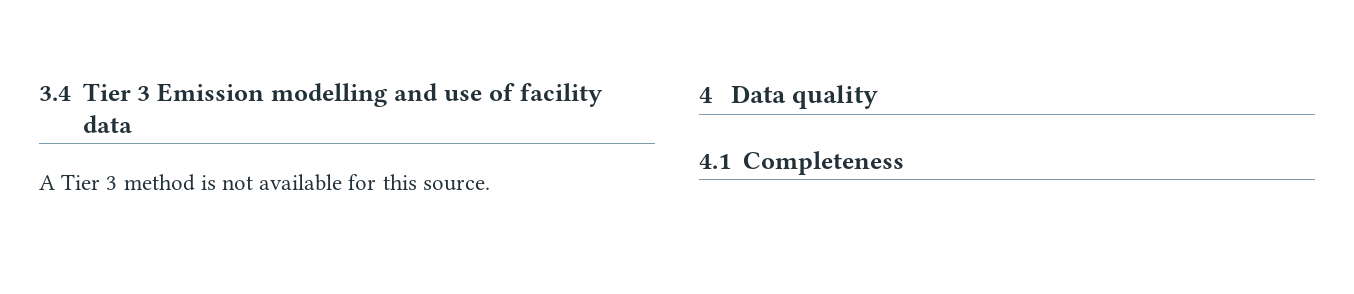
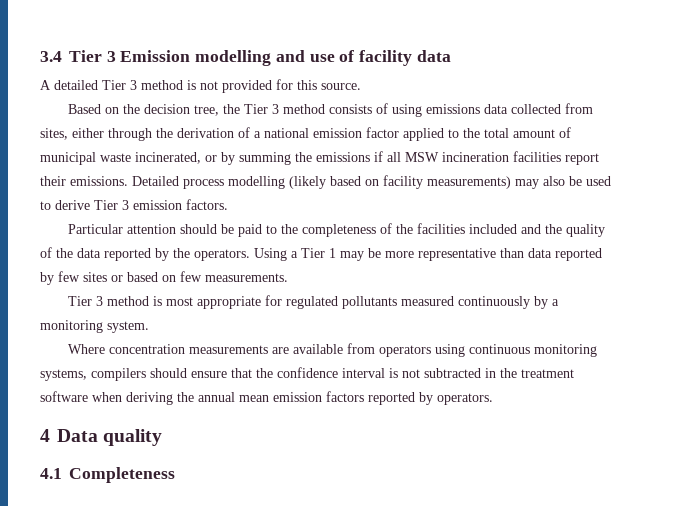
(55, 182) none -> [54,80,98,90] detailed
[259,174,343,191] available -> [222,80,272,93] provided
(490, 185) none -> [67,103,593,117] [40,127,571,141] [40,151,599,165] [40,175,611,189] [40,199,228,210] [67,223,605,237] [40,247,602,261] [40,271,288,285] [67,295,559,309] [40,320,149,333] [67,343,597,357] [40,367,574,381] [40,391,493,405] // Based on the decision tree, the Tier 3 method consists of using emissions data collected from sites, either through the derivation of a national emission factor applied to the total amount of municipal waste incinerated, or by summing the emissions if all MSW incineration facilities report their emissions. Detailed process modelling (likely based on facility measurements) may also be used to derive Tier 3 emission factors. // Particular attention should be paid to the completeness of the facilities included and the quality of the data reported by the operators. Using a Tier 1 may be more representative than data reported by few sites or based on few measurements. // Tier 3 method is most appropriate for regulated pollutants measured continuously by a monitoring system. // Where concentration measurements are available from operators using continuous monitoring systems, compilers should ensure that the confidence interval is not subtracted in the treatment software when deriving the annual mean emission factors reported by operators.

